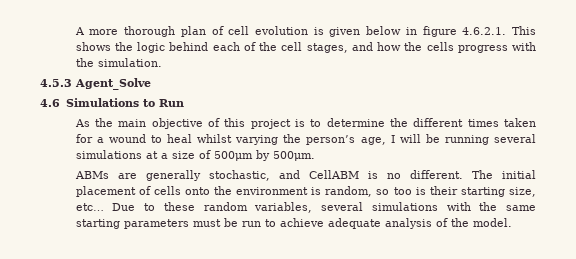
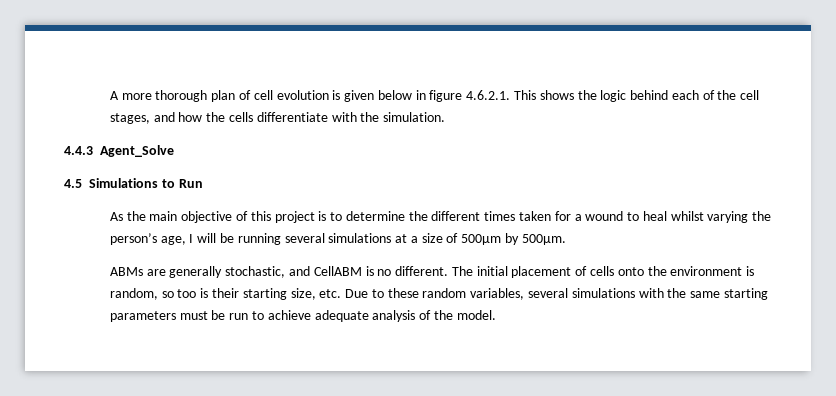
[457,45,508,53] progress -> [256,112,328,122] differentiate
[40,79,72,87] 4.5.3 -> [64,146,93,155] 4.4.3
[40,99,60,107] 4.6 -> [64,179,82,188] 4.5
[75,203,104,211] etc… -> [319,289,342,298] etc.

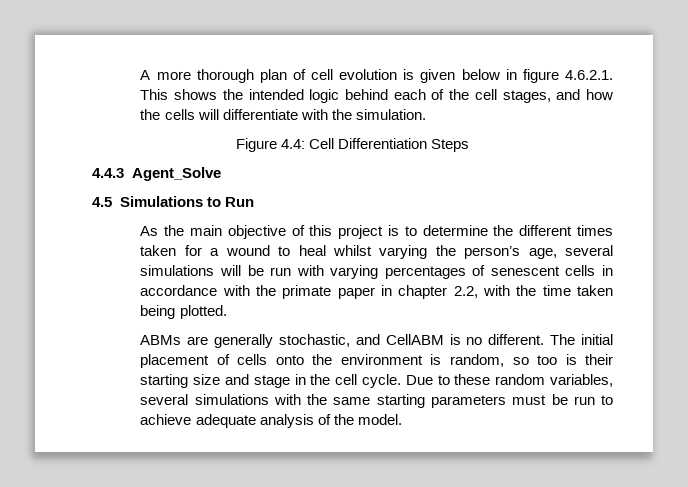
(597, 95) none -> [248,89,304,100] intended
(253, 117) none -> [197,109,219,120] will
(446, 117) none -> [235,138,470,152] // Figure 4.4: Cell Differentiation Steps
[189,233,566,245] I will be running several simulations at a size of 500μm by 500μm. -> [565,245,613,256] [140,265,614,279] [140,285,613,299] [140,305,227,319] several simulations will be run with varying percentages of senescent cells in accordance with the primate paper in chapter 2.2, with the time taken being plotted.
[290,288,342,300] size, etc. -> [193,374,402,388] size and stage in the cell cycle.

